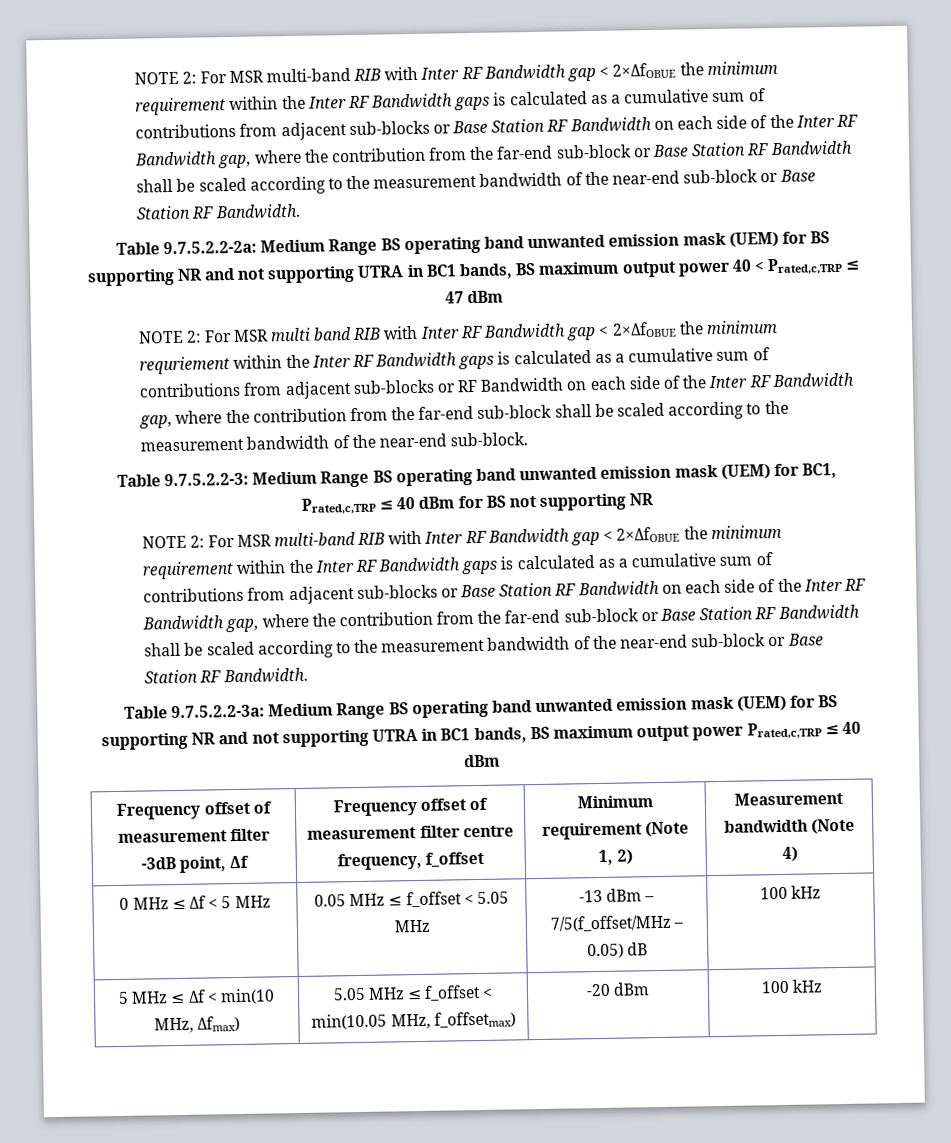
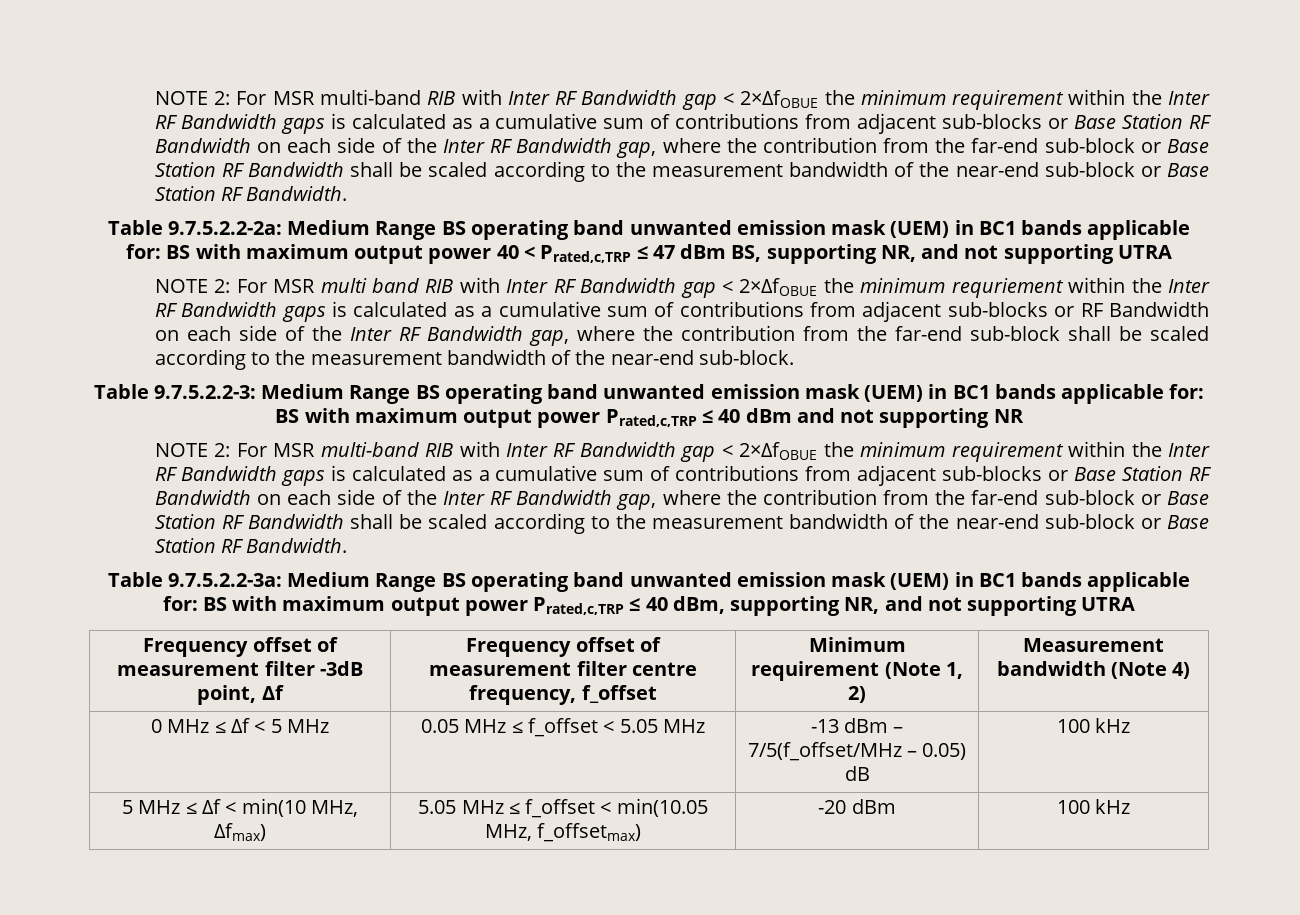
[781,231,831,244] [86,262,537,287] for BS supporting NR and not supporting UTRA in BC1 bands, BS -> [954,220,1191,240] [126,244,241,259] in BC1 bands applicable for: BS with
(504, 297) none -> [731,244,1172,264] BS, supporting NR, and not supporting UTRA
[773,462,838,479] [300,495,506,515] for BC1, Prated,c,TRP ≤ 40 dBm for BS -> [928,384,1205,404] [275,408,835,428] in BC1 bands applicable for: BS with maximum output power Prated,c,TRP ≤ 40 dBm and
[789,695,839,708] [101,721,861,751] [464,754,500,768] for BS supporting NR and not supporting UTRA in BC1 bands, BS maximum output power Prated,c,TRP ≤ 40 dBm -> [954,572,1191,592] [162,596,1136,616] in BC1 bands applicable for: BS with maximum output power Prated,c,TRP ≤ 40 dBm, supporting NR, and not supporting UTRA

